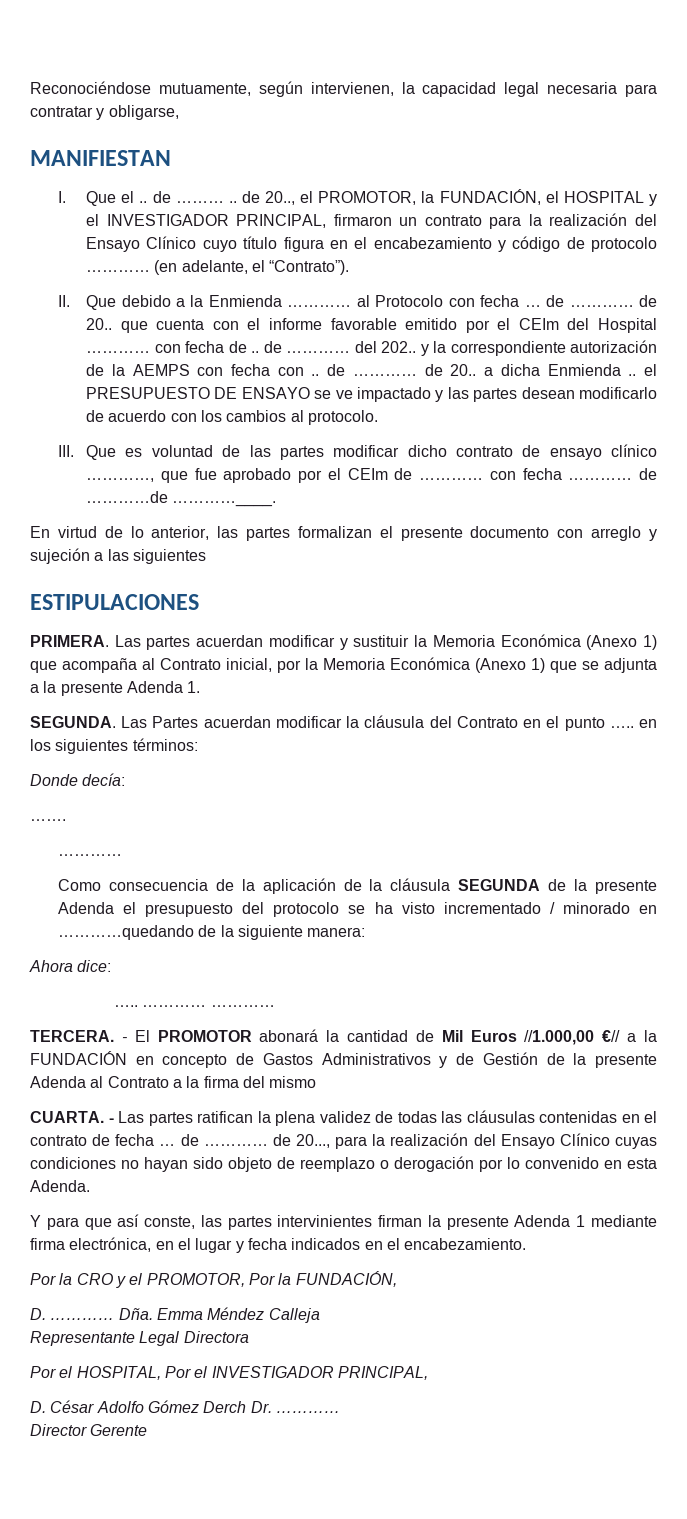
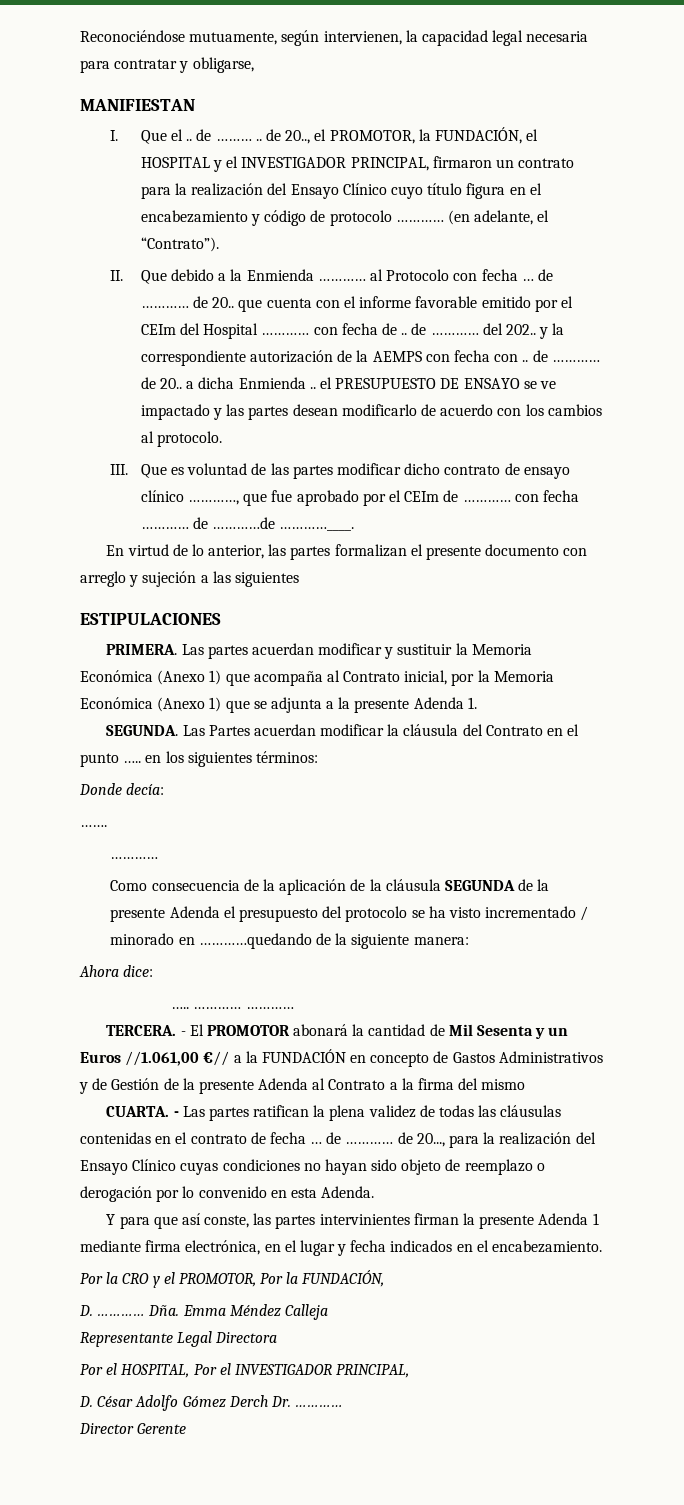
[470,1030,595,1045] Euros //1.000,00 -> [477,1025,569,1039] [80,1051,200,1066] Sesenta y un Euros //1.061,00

